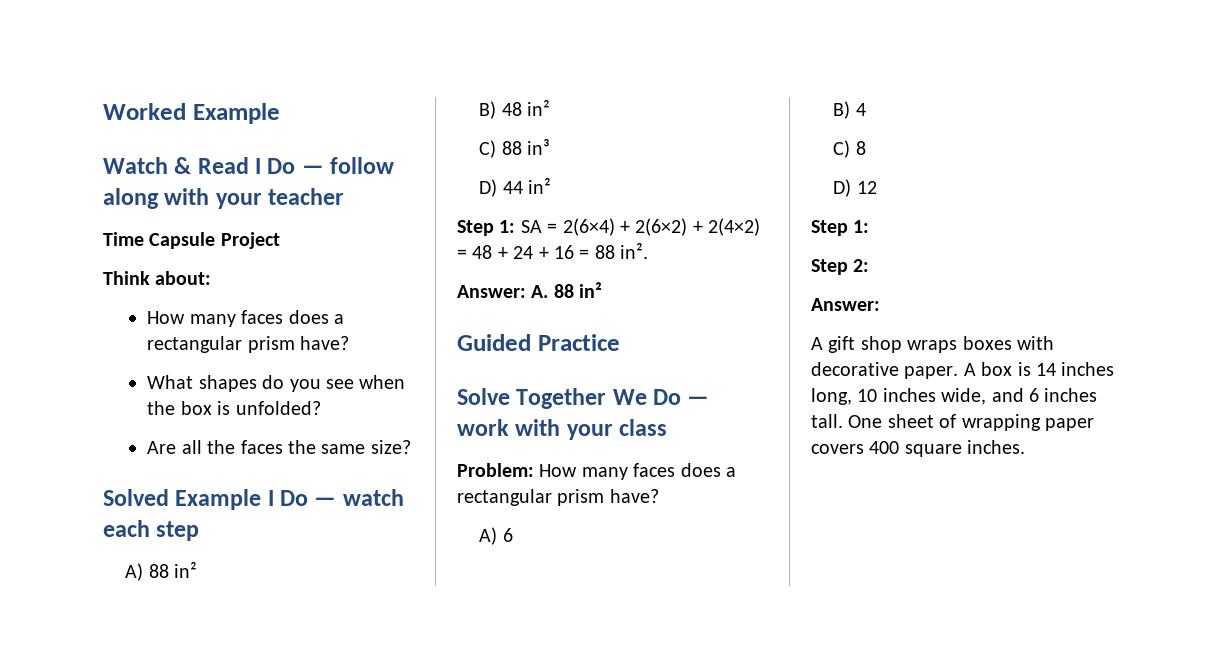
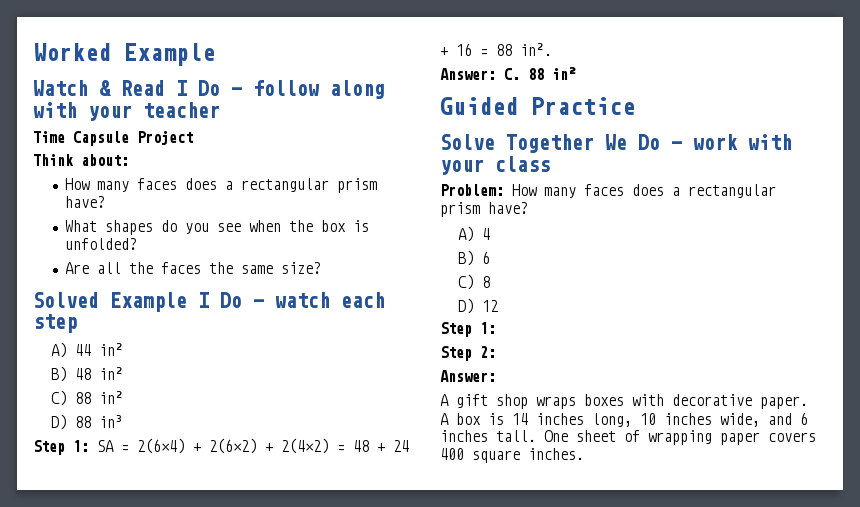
[148,564,169,578] 88 -> [74,344,91,356] 44
[527,138,551,155] [479,177,552,197] in³ // D) 44 in² -> [98,391,123,404] [50,414,123,430] in² // D) 88 in³
[531,285,549,298] A. -> [504,68,520,80] C.
[502,528,513,542] [833,101,866,119] 6 // B) 4 -> [481,228,490,240] [457,250,490,266] 4 // B) 6

